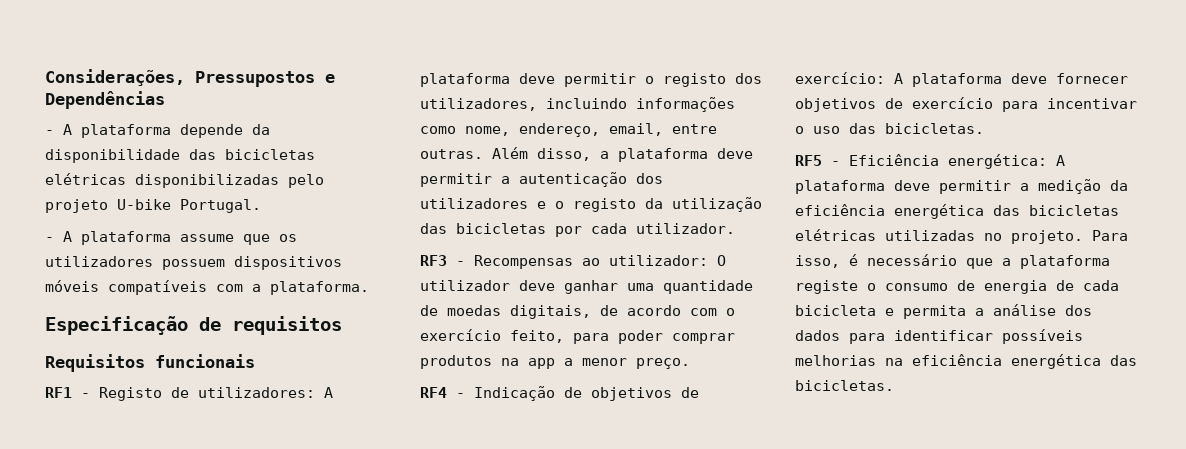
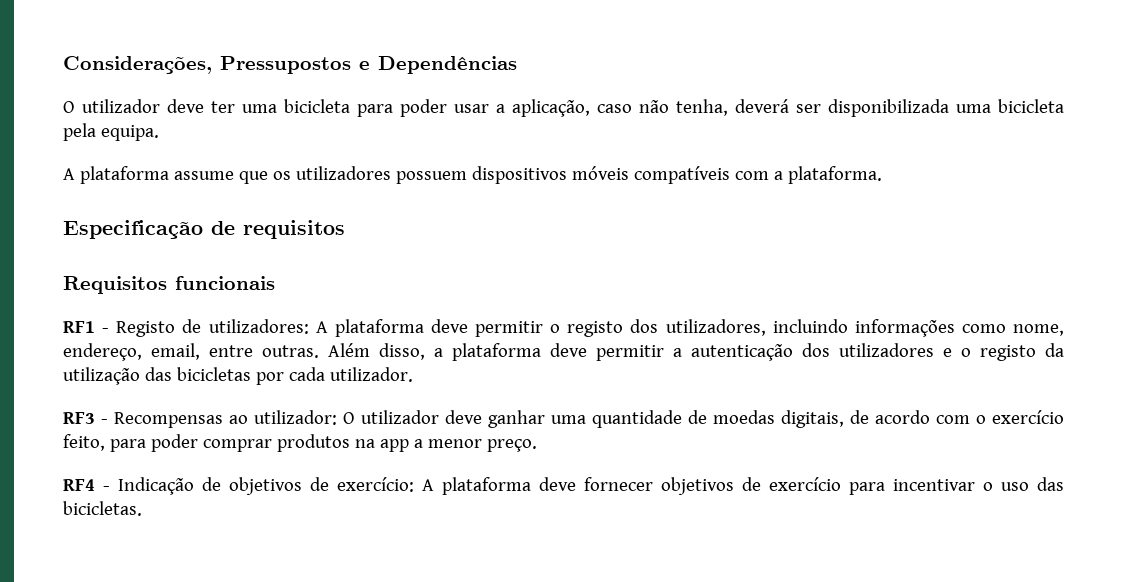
[45,124,270,138] [45,149,315,163] [45,173,324,188] [45,199,261,213] [45,237,54,242] - A plataforma depende da disponibilidade das bicicletas elétricas disponibilizadas pelo projeto U-bike Portugal. // - -> [63,99,1064,117] [63,123,159,141] O utilizador deve ter uma bicicleta para poder usar a aplicação, caso não tenha, deverá ser disponibilizada uma bicicleta pela equipa. //
[795,154,1065,169] [795,179,1128,194] [795,204,1119,219] [795,229,1128,244] [795,254,1110,269] [795,280,1119,294] [795,304,1092,319] [795,329,1083,344] [795,354,1137,369] [795,380,894,391] // RF5 - Eficiência energética: A plataforma deve permitir a medição da eficiência energética das bicicletas elétricas utilizadas no projeto. Para isso, é necessário que a plataforma registe o consumo de energia de cada bicicleta e permita a análise dos dados para identificar possíveis melhorias na eficiência energética das bicicletas. -> (142, 508) none

